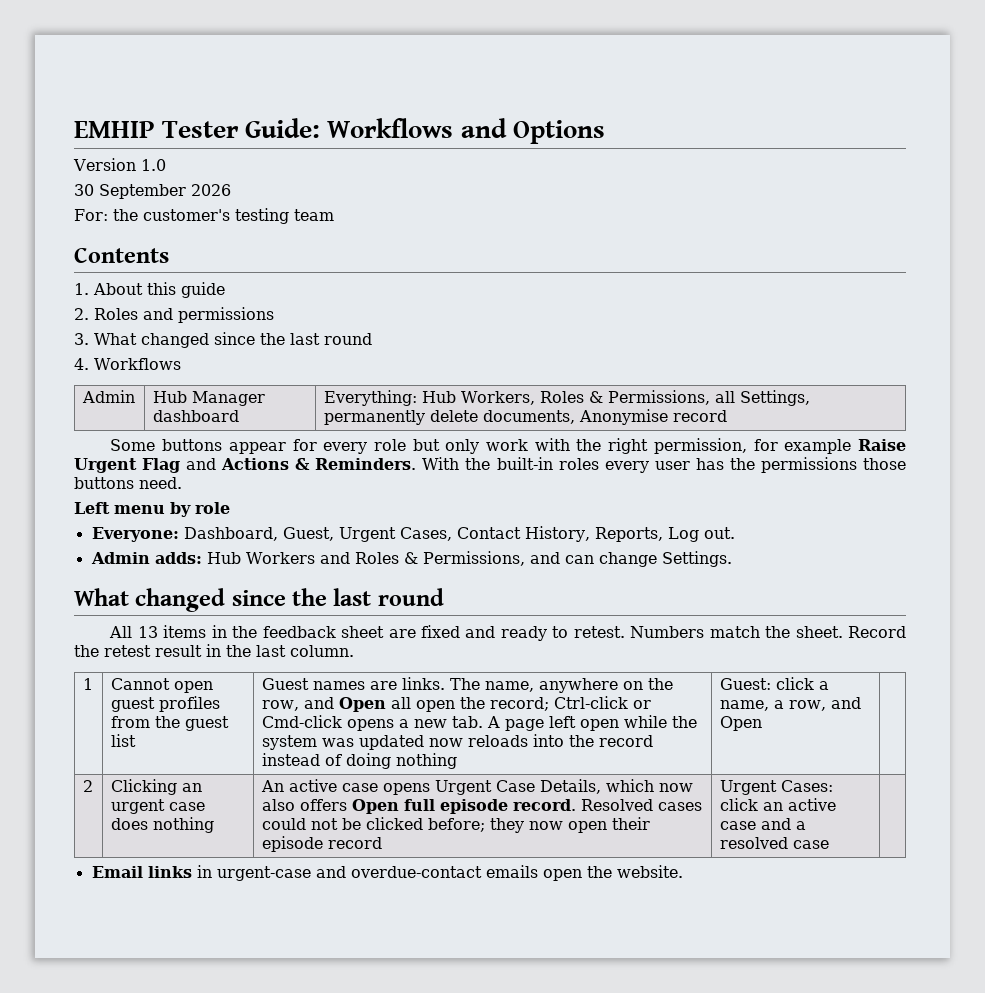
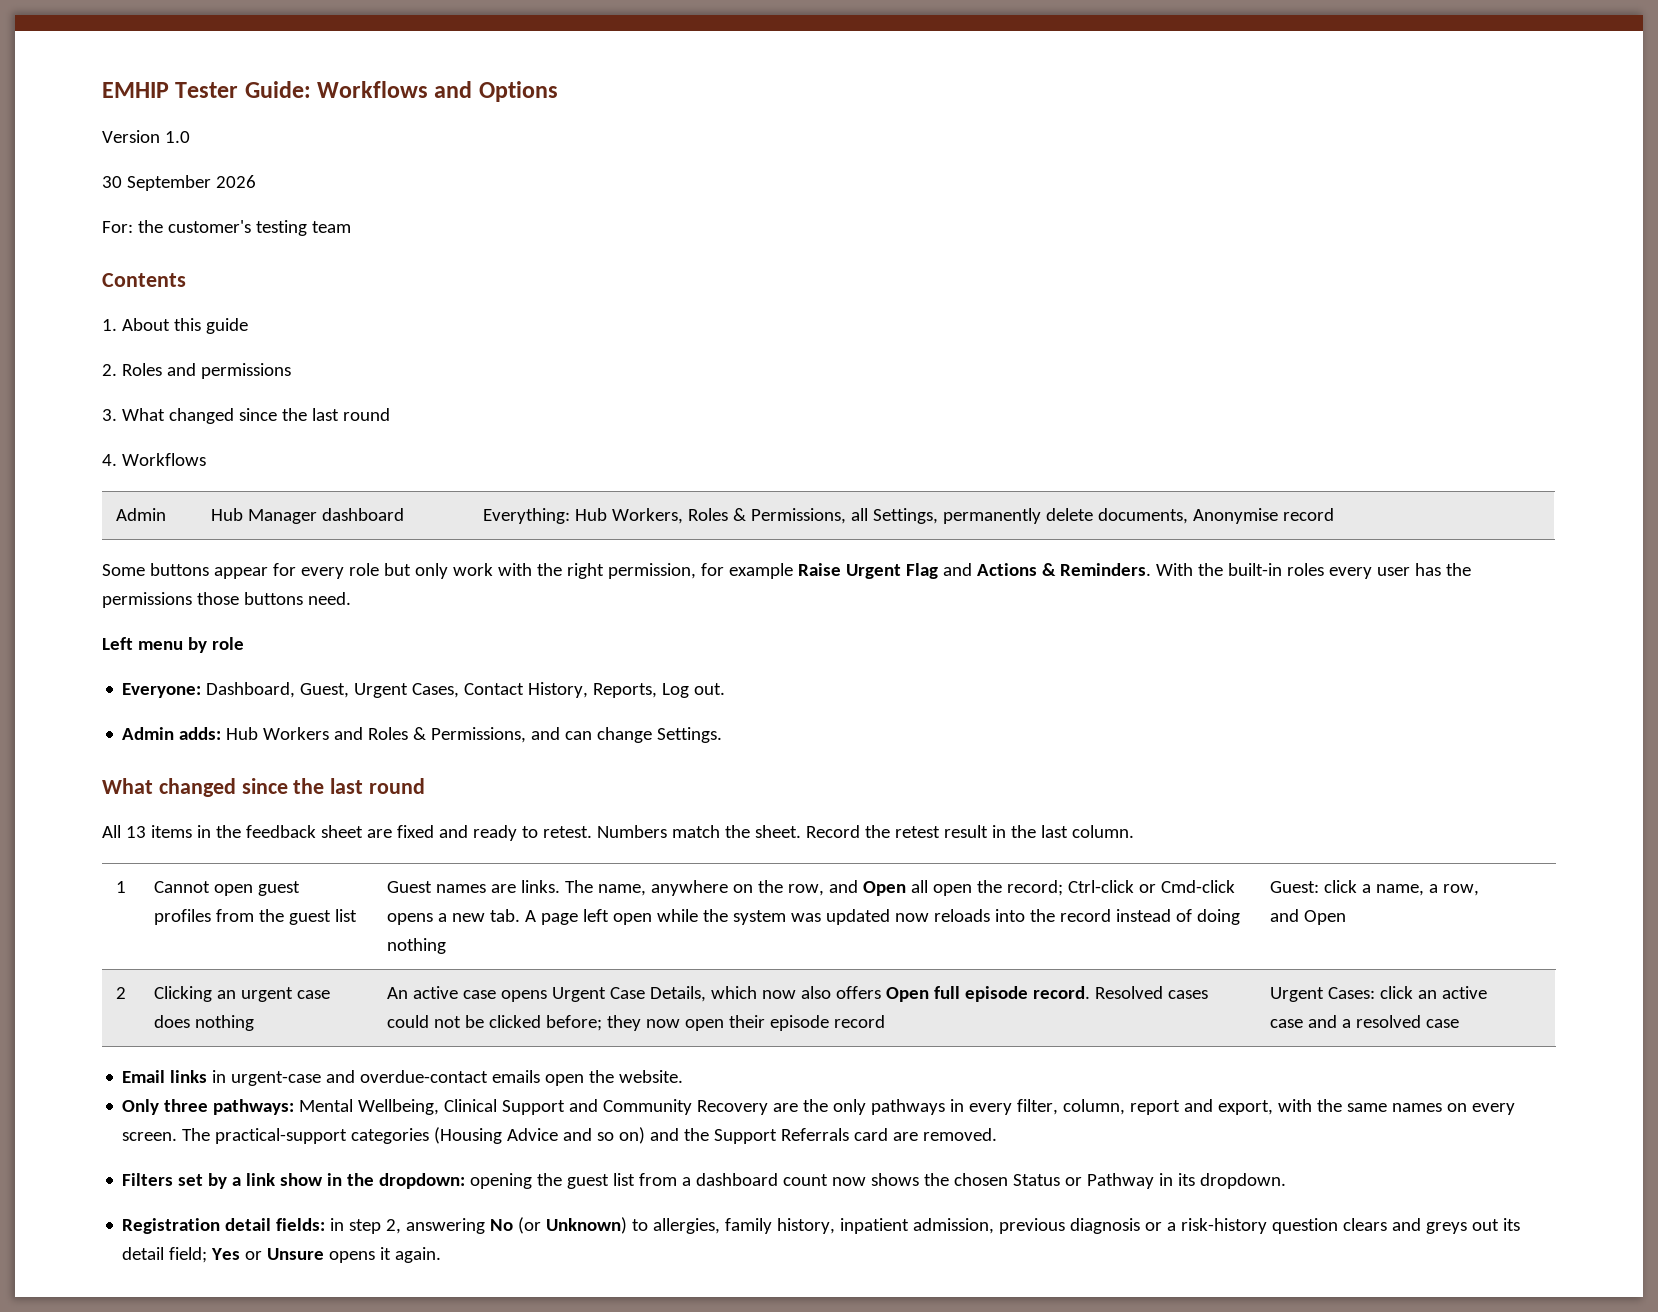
(683, 871) none -> [122,1099,1516,1115] [122,1127,998,1144] [122,1173,1287,1189] [122,1217,1521,1234] [122,1247,442,1263] // Only three pathways: Mental Wellbeing, Clinical Support and Community Recovery are the only pathways in every filter, column, report and export, with the same names on every screen. The practical-support categories (Housing Advice and so on) and the Support Referrals card are removed. // Filters set by a link show in the dropdown: opening the guest list from a dashboard count now shows the chosen Status or Pathway in its dropdown. // Registration detail fields: in step 2, answering No (or Unknown) to allergies, family history, inpatient admission, previous diagnosis or a risk-history question clears and greys out its detail field; Yes or Unsure opens it again.

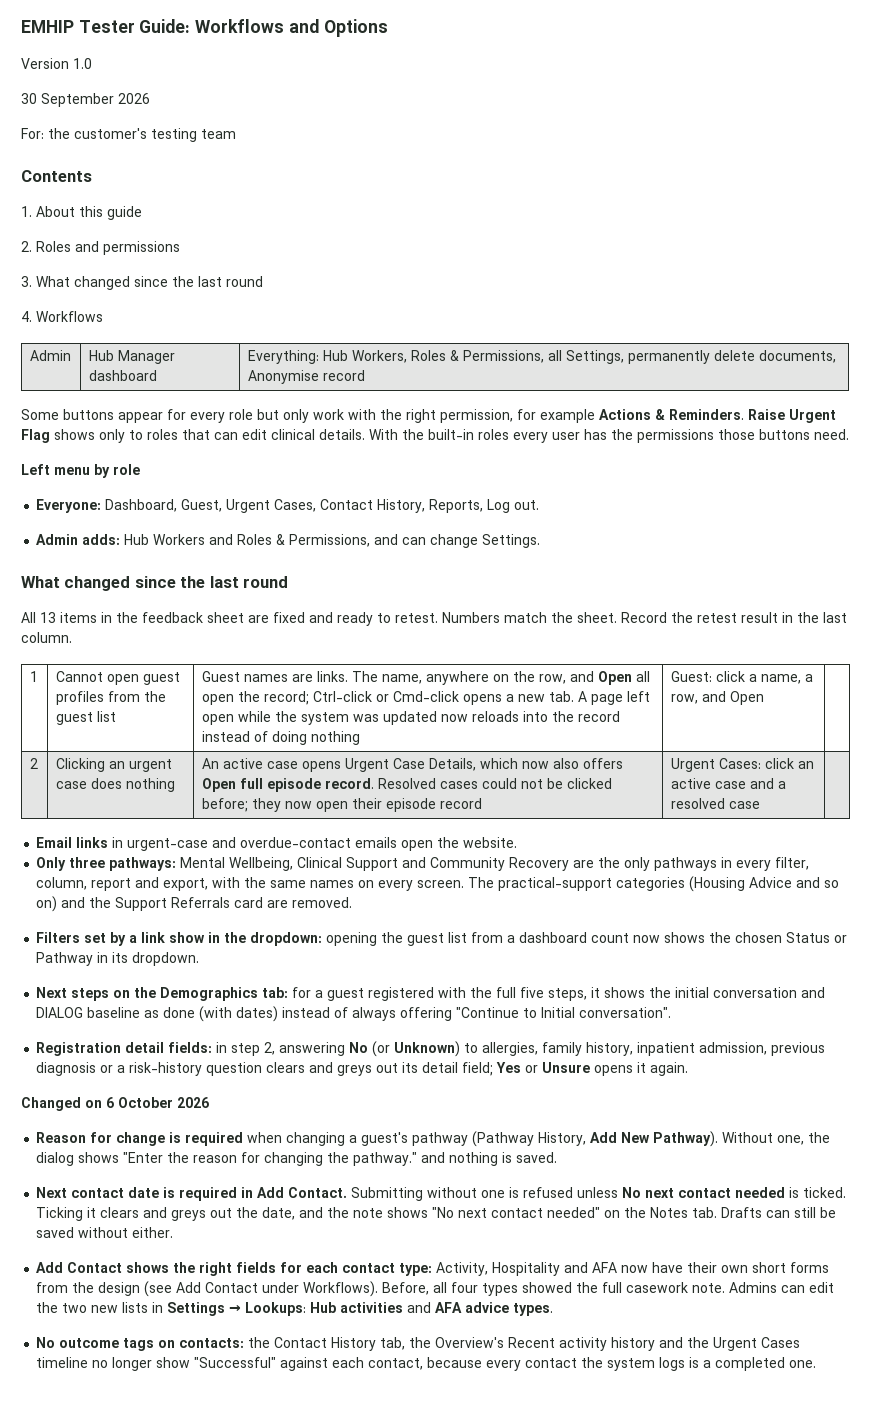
[797,563,1151,579] Raise Urgent Flag and Actions & Reminders. -> [599,409,836,423] [21,429,365,443] Actions & Reminders. Raise Urgent Flag shows only to roles that can edit clinical details.
(1287, 1181) none -> [36,987,826,1001] [36,1006,672,1022] // Next steps on the Demographics tab: for a guest registered with the full five steps, it shows the initial conversation and DIALOG baseline as done (with dates) instead of always offering "Continue to Initial conversation".
(442, 1255) none -> [21,1097,209,1111] [36,1131,831,1147] [36,1152,558,1166] [36,1187,847,1201] [36,1207,837,1221] [36,1227,174,1238] [36,1262,830,1276] [36,1281,835,1297] [36,1302,554,1316] [36,1337,801,1351] [36,1357,817,1371] // Changed on 6 October 2026 // Reason for change is required when changing a guest's pathway (Pathway History, Add New Pathway). Without one, the dialog shows "Enter the reason for changing the pathway." and nothing is saved. // Next contact date is required in Add Contact. Submitting without one is refused unless No next contact needed is ticked. Ticking it clears and greys out the date, and the note shows "No next contact needed" on the Notes tab. Drafts can still be saved without either. // Add Contact shows the right fields for each contact type: Activity, Hospitality and AFA now have their own short forms from the design (see Add Contact under Workflows). Before, all four types showed the full casework note. Admins can edit the two new lists in Settings → Lookups: Hub activities and AFA advice types. // No outcome tags on contacts: the Contact History tab, the Overview's Recent activity history and the Urgent Cases timeline no longer show "Successful" against each contact, because every contact the system logs is a completed one.

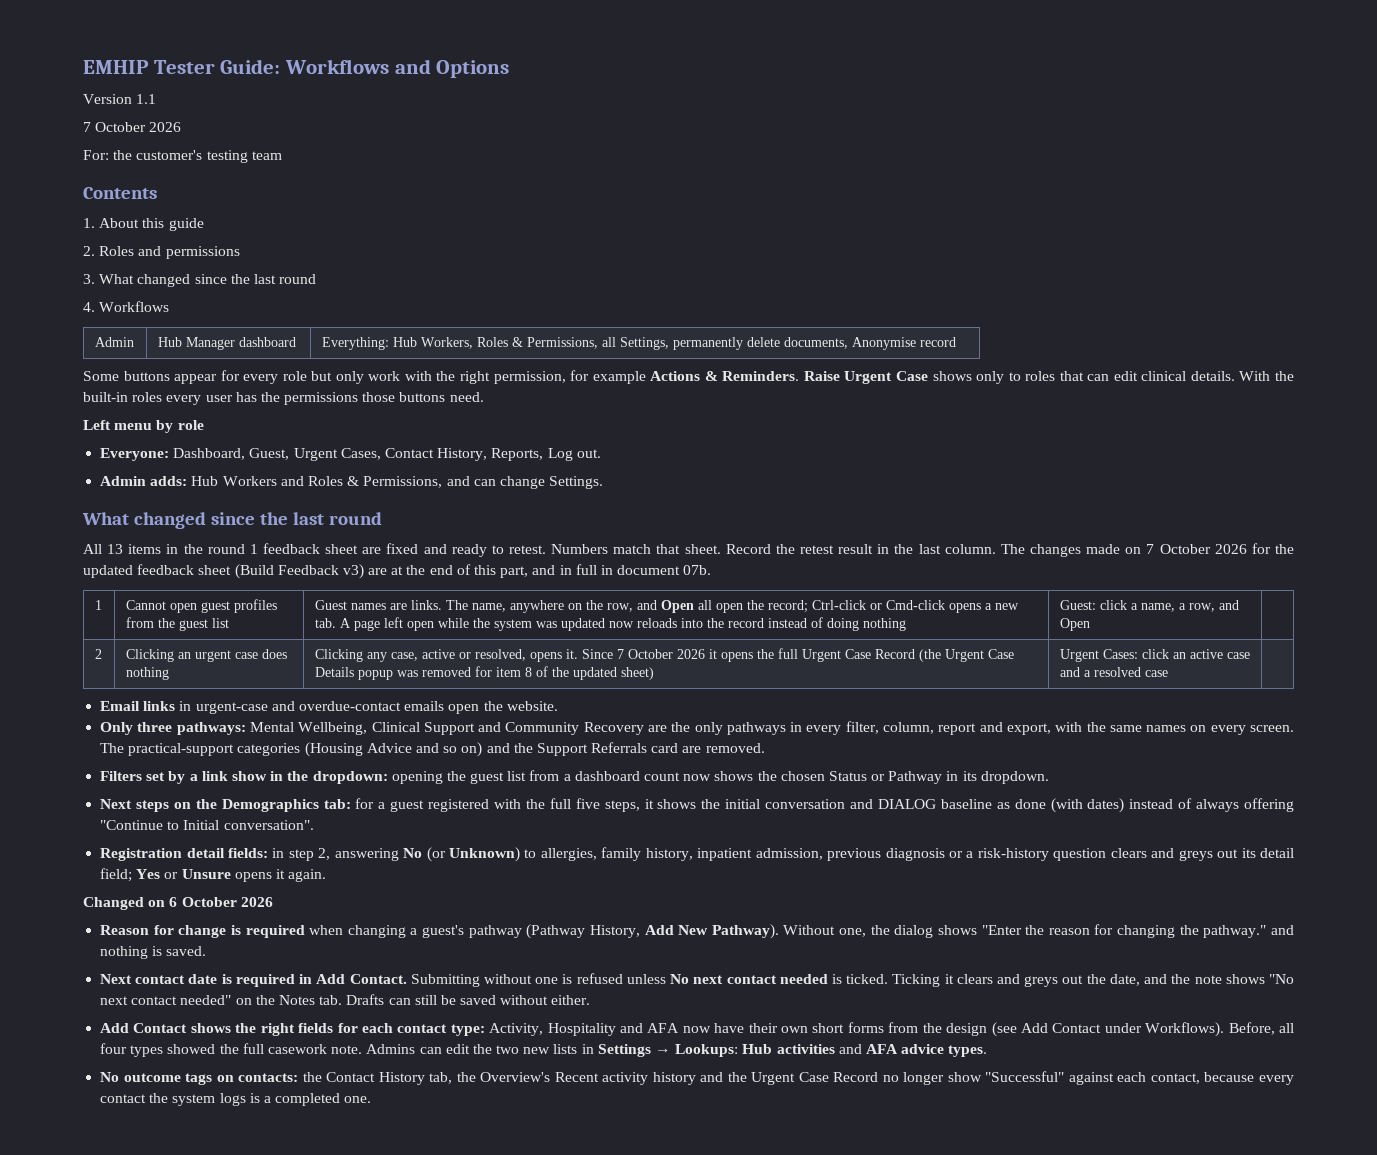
[73,58,92,69] [21,93,114,107] 1.0 // 30 September -> [136,94,157,104] [83,122,147,132] 1.1 // 7 October
[21,429,50,443] Flag -> [895,371,928,381] Case
(138, 617) none -> [207,544,258,554] round 1
[551,612,573,623] the -> [656,544,681,554] that
(72, 637) none -> [1000,543,1294,557] [83,564,712,579] The changes made on 7 October 2026 for the updated feedback sheet (Build Feedback v3) are at the end of this part, and in full in document 07b.
[201,758,623,772] [201,778,612,792] [201,798,482,812] An active case opens Urgent Case Details, which now also offers Open full episode record. Resolved cases could not be clicked before; they now open their episode record -> [314,648,1014,662] [314,666,654,680] Clicking any case, active or resolved, opens it. Since 7 October 2026 it opens the full Urgent Case Record (the Urgent Case Details popup was removed for item 8 of the updated sheet)
[761,1337,801,1348] [36,1357,89,1368] Cases timeline -> [798,1072,879,1082] Case Record

